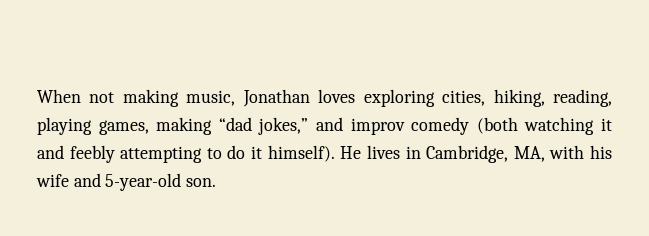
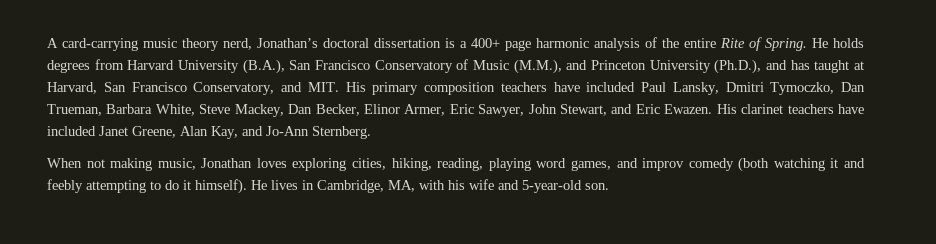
(37, 96) none -> [47,37,864,51] [47,59,864,74] [47,82,865,95] [47,104,865,117] [47,126,371,139] A card-carrying music theory nerd, Jonathan’s doctoral dissertation is a 400+ page harmonic analysis of the entire Rite of Spring. He holds degrees from Harvard University (B.A.), San Francisco Conservatory of Music (M.M.), and Princeton University (Ph.D.), and has taught at Harvard, San Francisco Conservatory, and MIT. His primary composition teachers have included Paul Lansky, Dmitri Tymoczko, Dan Trueman, Barbara White, Steve Mackey, Dan Becker, Elinor Armer, Eric Sawyer, John Stewart, and Eric Ewazen. His clarinet teachers have included Janet Greene, Alan Kay, and Jo-Ann Sternberg. //
[98,117,309,135] games, making “dad jokes,” -> [536,158,611,171] word games,

